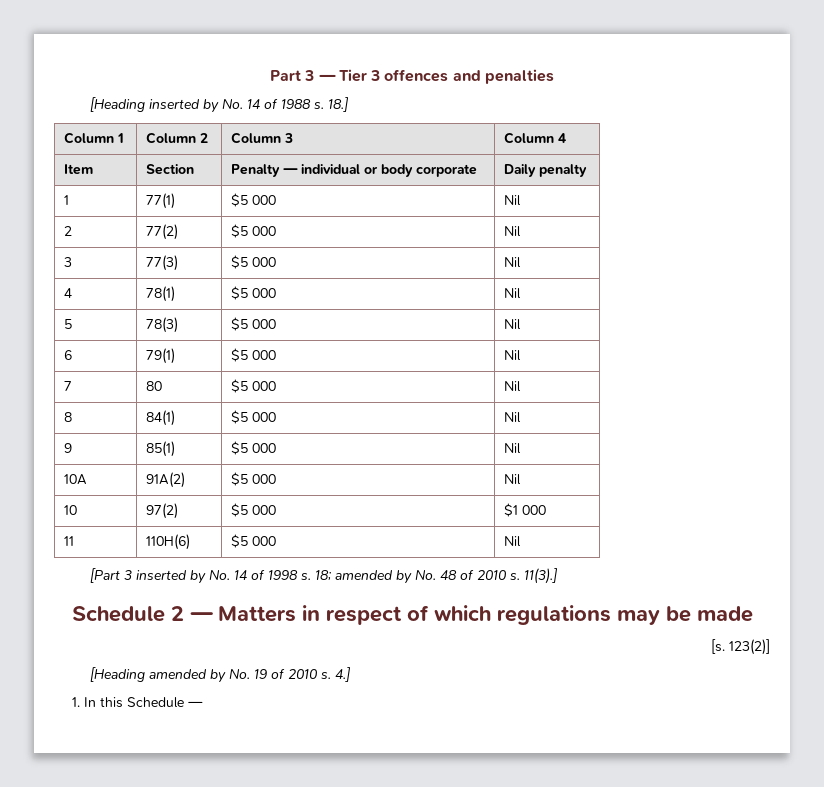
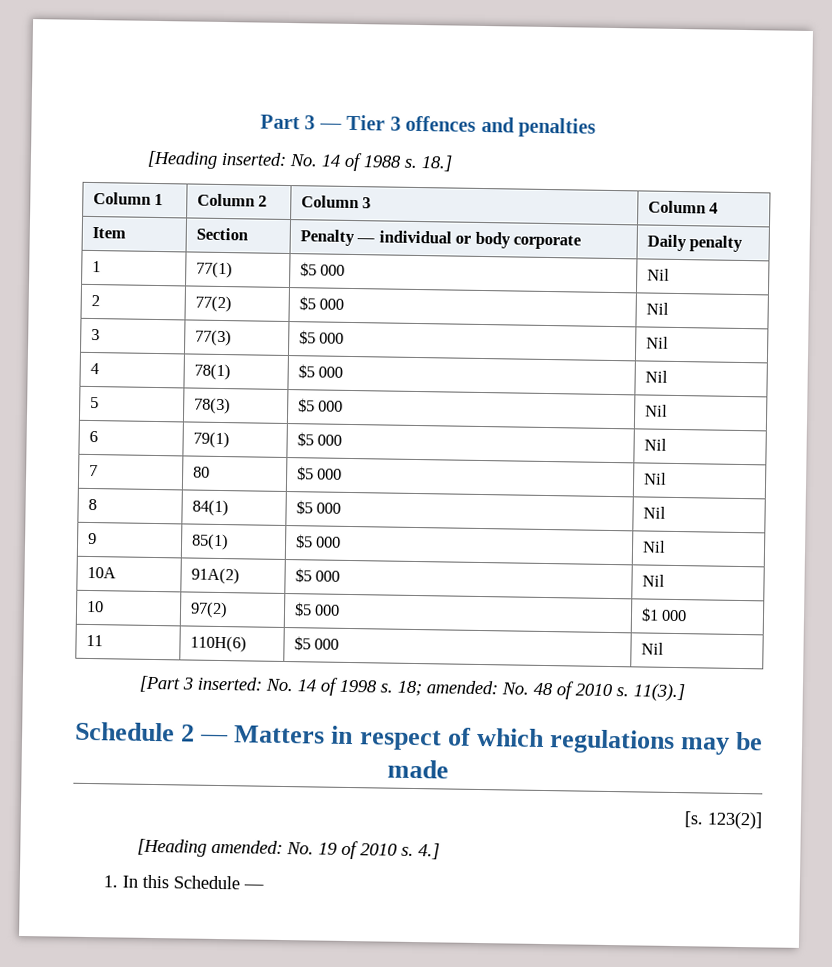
[148,99,219,113] inserted by -> [220,151,287,166] inserted:
[135,570,206,584] inserted by -> [196,676,262,691] inserted:
[334,570,412,584] amended by -> [425,680,498,695] amended:
[148,669,226,683] amended by -> [210,839,283,854] amended:

